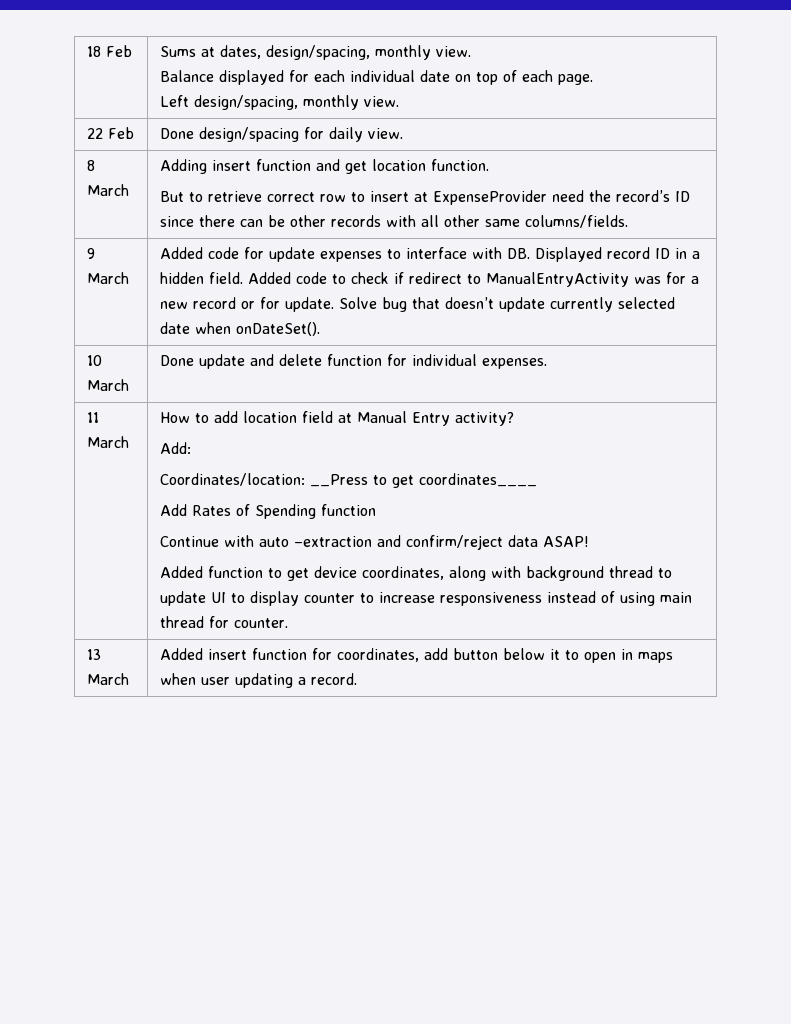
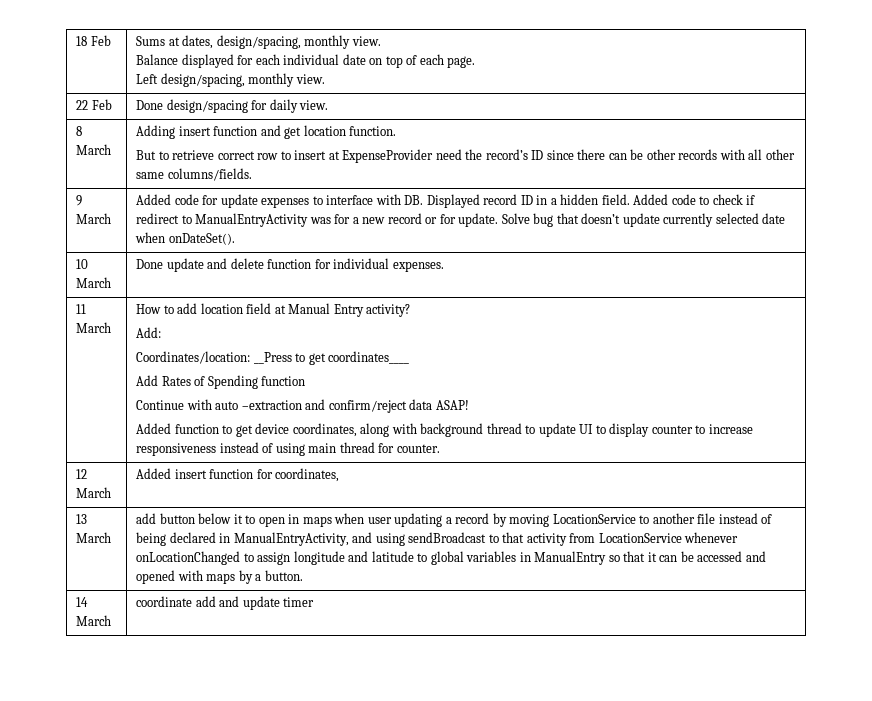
[87,649,102,660] 13 -> [76,469,88,479] 12
(420, 655) none -> [76,514,88,524] [76,532,112,543] // 13 March |
[311,673,358,685] record. -> [455,513,773,527] [136,532,739,546] [136,551,766,565] [136,570,303,584] [76,597,89,607] [76,615,112,626] [136,596,315,610] record by moving LocationService to another file instead of being declared in ManualEntryActivity, and using sendBroadcast to that activity from LocationService whenever onLocationChanged to assign longitude and latitude to global variables in ManualEntry so that it can be accessed and opened with maps by a button. // 14 March | coordinate add and update timer

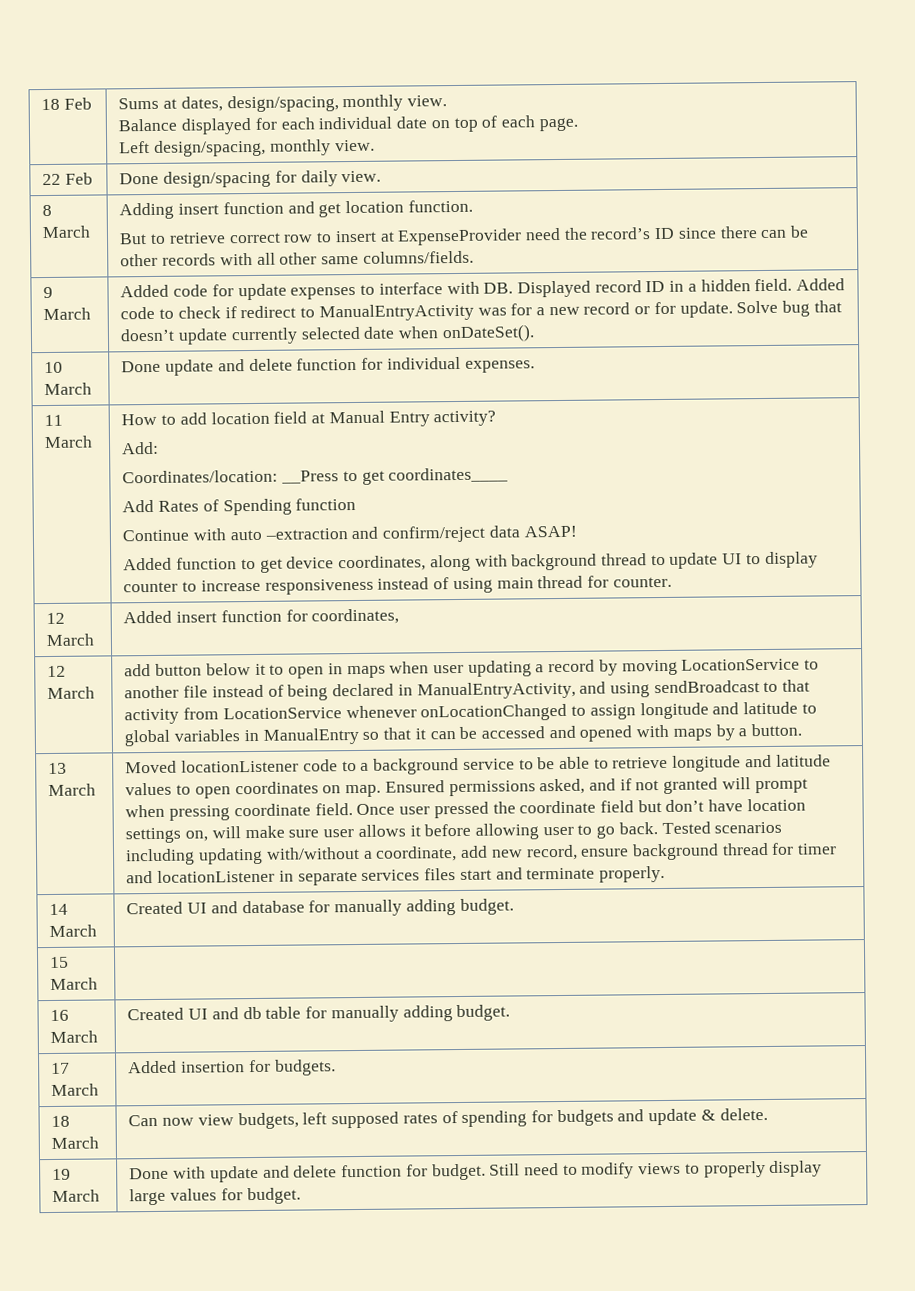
[76,514,88,524] 13 -> [47,665,67,678] 12
[76,597,89,607] [76,615,112,626] [136,596,315,610] 14 March | coordinate add and update timer -> [48,762,68,775] [48,783,97,797] [125,754,831,775] [125,777,808,799] [125,798,806,821] [125,821,783,844] [125,842,838,866] [126,865,665,886] [49,903,69,915] [49,924,98,937] [126,898,514,917] [50,956,70,968] [50,977,99,990] [50,1009,70,1021] [50,1030,99,1043] [127,1004,511,1023] [51,1062,71,1074] [51,1083,100,1096] [128,1059,336,1076] [51,1115,71,1127] [51,1136,100,1149] [128,1107,768,1130] [52,1168,72,1180] [52,1189,101,1202] [129,1160,823,1183] [129,1187,301,1206] 13 March | Moved locationListener code to a background service to be able to retrieve longitude and latitude values to open coordinates on map. Ensured permissions asked, and if not granted will prompt when pressing coordinate field. Once user pressed the coordinate field but don’t have location settings on, will make sure user allows it before allowing user to go back. Tested scenarios including updating with/without a coordinate, add new record, ensure background thread for timer and locationListener in separate services files start and terminate properly. // 14 March | Created UI and database for manually adding budget. // 15 March | // 16 March | Created UI and db table for manually adding budget. // 17 March | Added insertion for budgets. // 18 March | Can now view budgets, left supposed rates of spending for budgets and update & delete. // 19 March | Done with update and delete function for budget. Still need to modify views to properly display large values for budget.

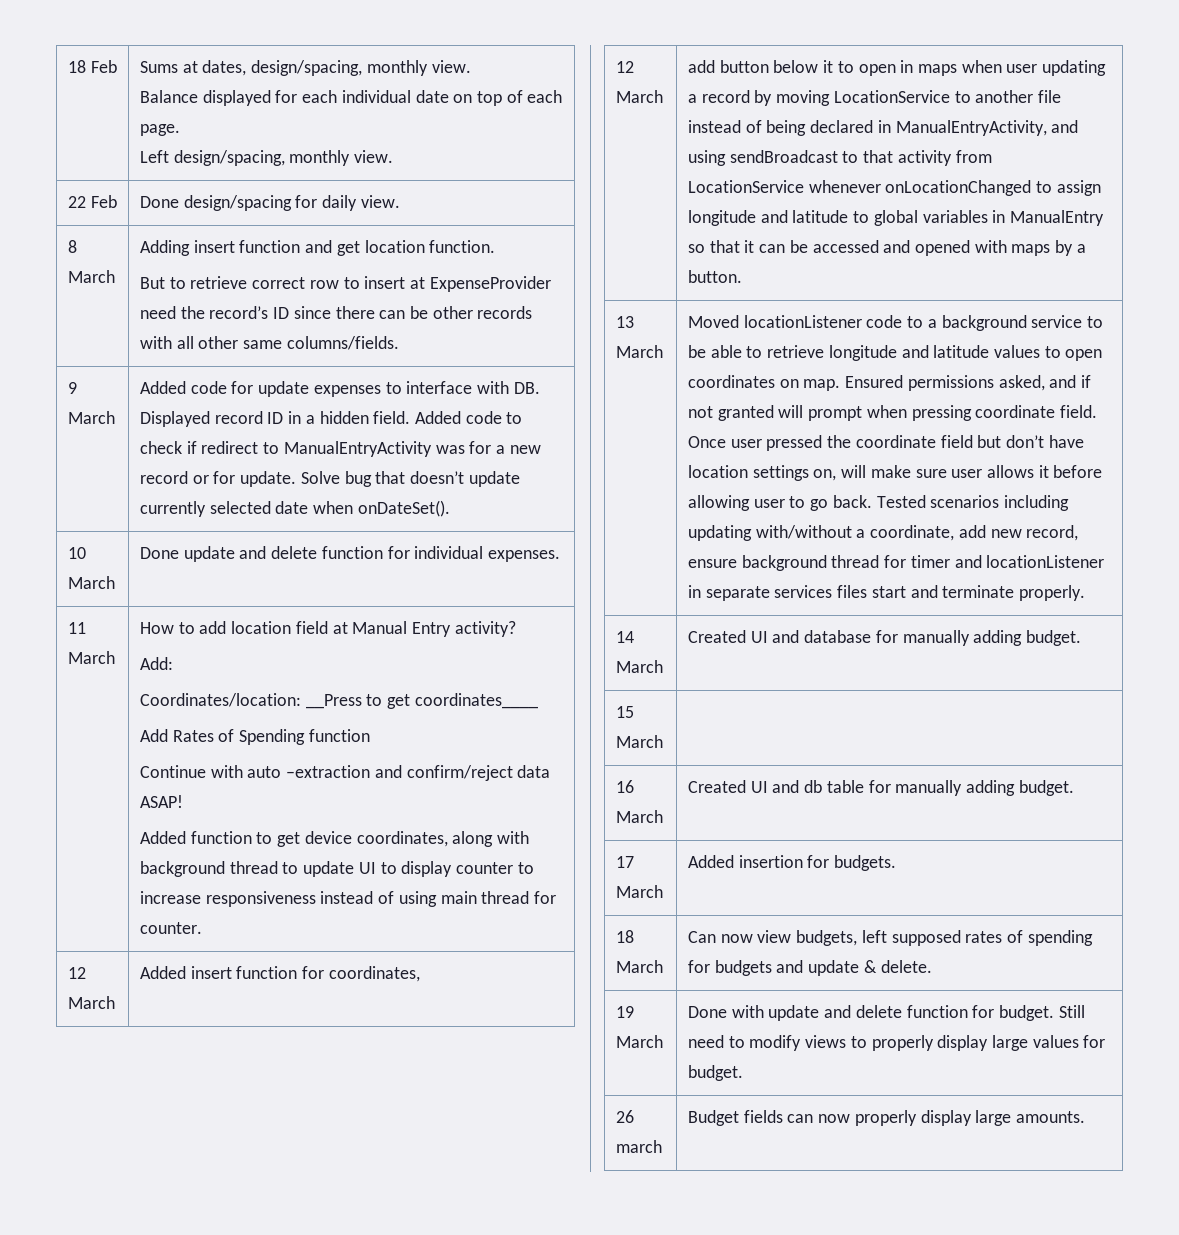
(301, 1196) none -> [615,1110,634,1123] [615,1140,662,1153] [687,1110,1086,1126] // 26 march | Budget fields can now properly display large amounts.

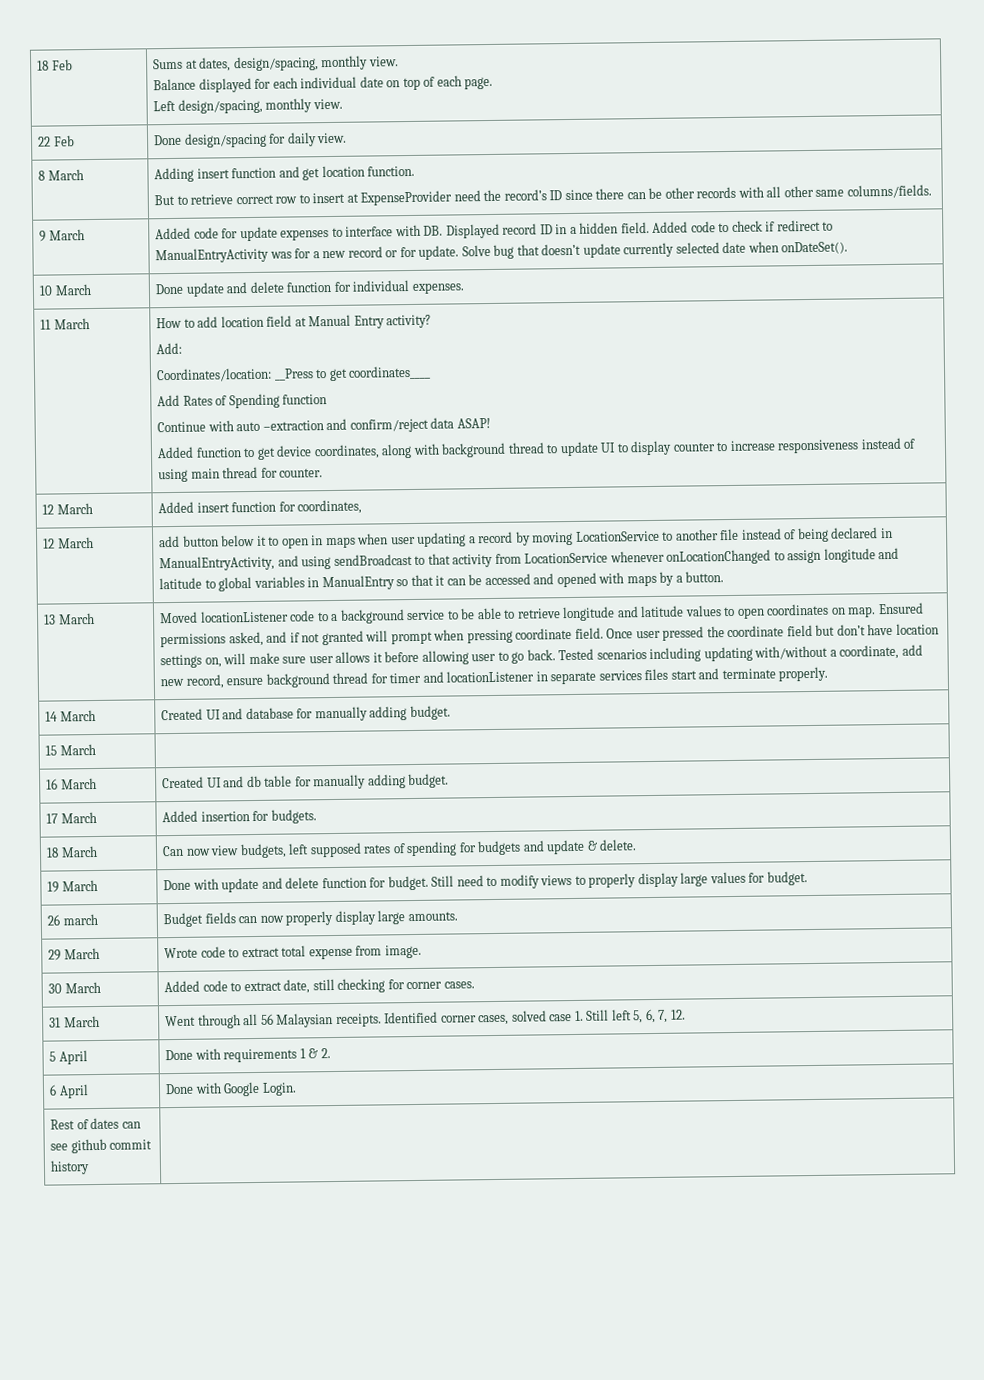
(1086, 1117) none -> [48,947,100,961] [164,944,422,960] [48,981,101,994] [164,978,475,994] [49,1015,100,1028] [165,1008,686,1029] [49,1050,88,1065] [165,1048,331,1063] [49,1084,89,1099] [165,1081,297,1097] [50,1117,141,1130] [50,1138,153,1154] [50,1160,91,1175] // 29 March | Wrote code to extract total expense from image. // 30 March | Added code to extract date, still checking for corner cases. // 31 March | Went through all 56 Malaysian receipts. Identified corner cases, solved case 1. Still left 5, 6, 7, 12. // 5 April | Done with requirements 1 & 2. // 6 April | Done with Google Login. // Rest of dates can see github commit history |

